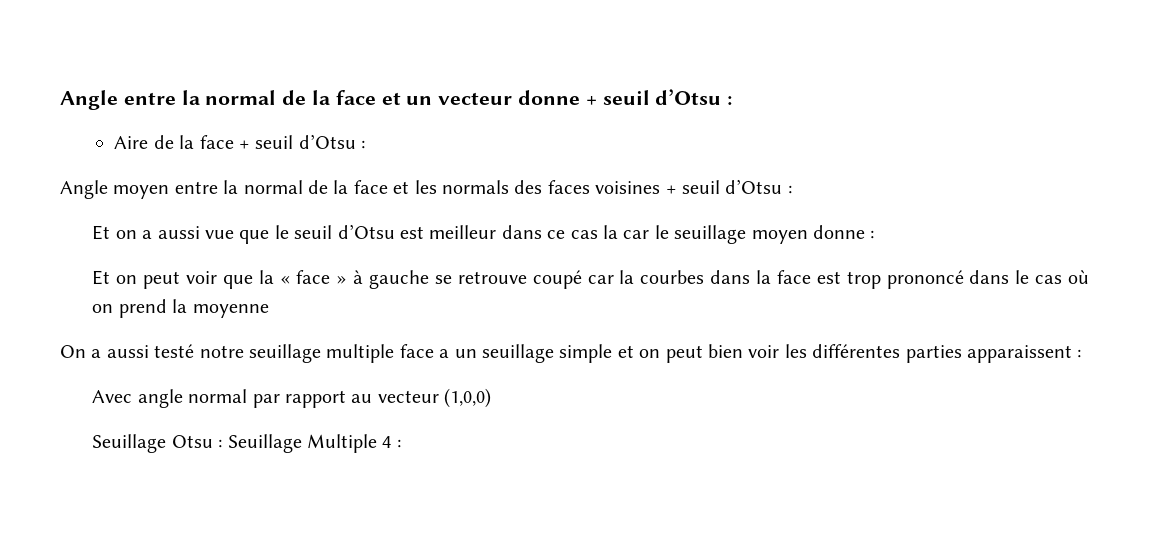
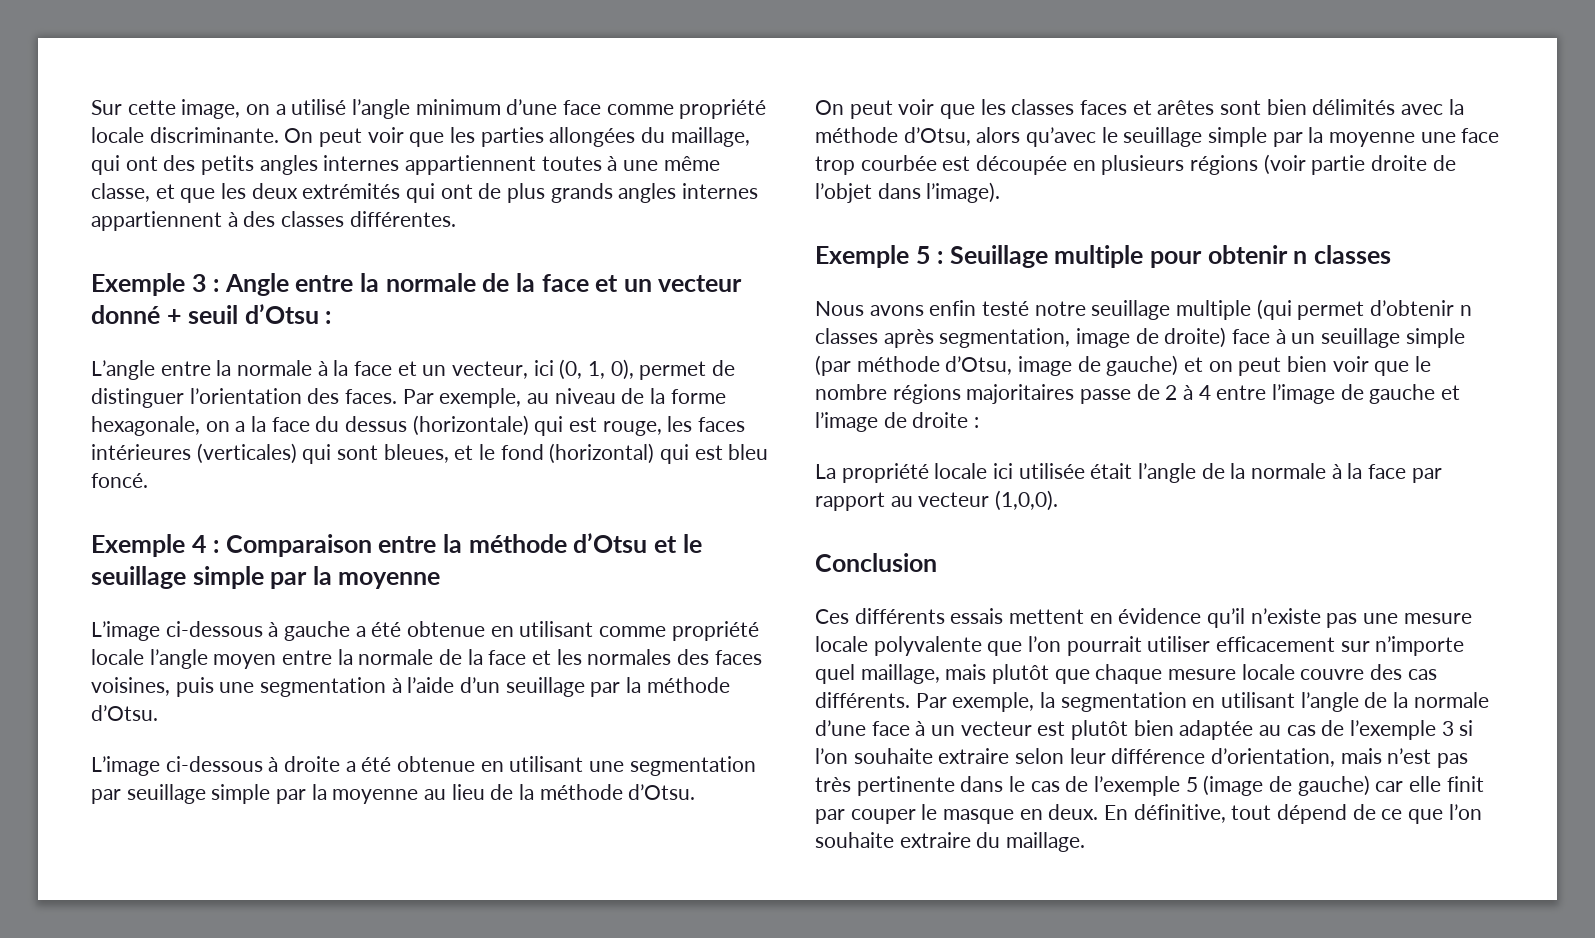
(60, 100) none -> [91,99,767,119] [91,127,750,147] [91,155,720,175] [91,183,759,203] [91,211,456,231] [91,273,220,296] Sur cette image, on a utilisé l’angle minimum d’une face comme propriété locale discriminante. On peut voir que les parties allongées du maillage, qui ont des petits angles internes appartiennent toutes à une même classe, et que les deux extrémités qui ont de plus grands angles internes appartiennent à des classes différentes. // Exemple 3 :
[205,90,277,105] normal -> [385,273,476,292] normale
[518,89,733,105] [114,134,366,149] [60,180,108,199] donne + seuil d’Otsu : // Aire de la face + seuil d’Otsu : // Angle -> [91,304,332,324] [91,359,736,380] [91,388,726,408] [91,415,746,436] [91,443,769,464] [91,473,148,488] [91,533,702,557] [91,566,441,589] [91,621,759,641] [91,649,208,669] donné + seuil d’Otsu : // L’angle entre la normale à la face et un vecteur, ici (0, 1, 0), permet de distinguer l’orientation des faces. Par exemple, au niveau de la forme hexagonale, on a la face du dessus (horizontale) qui est rouge, les faces intérieures (verticales) qui sont bleues, et le fond (horizontal) qui est bleu foncé. // Exemple 4 : Comparaison entre la méthode d’Otsu et le seuillage simple par la moyenne // L’image ci-dessous à gauche a été obtenue en utilisant comme propriété locale l’angle
[243,180,303,194] normal -> [358,649,434,665] normale
[441,180,509,194] normals -> [587,649,672,665] normales
[595,179,792,194] [92,224,875,244] [92,270,1090,289] [92,299,269,318] [60,344,613,363] voisines + seuil d’Otsu : // Et on a aussi vue que le seuil d’Otsu est meilleur dans ce cas la car le seuillage moyen donne : // Et on peut voir que la « face » à gauche se retrouve coupé car la courbes dans la face est trop prononcé dans le cas où on prend la moyenne // On a aussi testé notre seuillage multiple face a un seuillage simple -> [91,677,730,697] [91,705,158,721] [91,756,756,776] [91,784,696,804] [815,99,1464,119] [815,127,1500,147] [815,154,1456,175] [815,182,1001,203] [815,245,1391,268] [815,299,1472,320] [815,327,1465,348] [815,355,1179,376] voisines, puis une segmentation à l’aide d’un seuillage par la méthode d’Otsu. // L’image ci-dessous à droite a été obtenue en utilisant une segmentation par seuillage simple par la moyenne au lieu de la méthode d’Otsu. // On peut voir que les classes faces et arêtes sont bien délimités avec la méthode d’Otsu, alors qu’avec le seuillage simple par la moyenne une face trop courbée est découpée en plusieurs régions (voir partie droite de l’objet dans l’image). // Exemple 5 : Seuillage multiple pour obtenir n classes // Nous avons enfin testé notre seuillage multiple (qui permet d’obtenir n classes après segmentation, image de droite) face à un seuillage simple (par méthode d’Otsu, image de gauche)
[784,344,1082,363] [92,388,492,408] [92,434,401,453] les différentes parties apparaissent : // Avec angle normal par rapport au vecteur (1,0,0) // Seuillage Otsu : Seuillage Multiple 4 : -> [1374,356,1432,376] [815,384,1461,404] [815,412,980,432] [815,463,1442,483] [815,490,1059,511] [815,553,937,572] [815,608,1472,628] [815,636,1465,656] [815,664,1437,684] [815,692,1489,712] [815,720,1474,740] [815,748,1469,768] [815,775,1484,796] [815,804,1482,824] [815,832,1086,852] que le nombre régions majoritaires passe de 2 à 4 entre l’image de gauche et l’image de droite : // La propriété locale ici utilisée était l’angle de la normale à la face par rapport au vecteur (1,0,0). // Conclusion // Ces différents essais mettent en évidence qu’il n’existe pas une mesure locale polyvalente que l’on pourrait utiliser efficacement sur n’importe quel maillage, mais plutôt que chaque mesure locale couvre des cas différents. Par exemple, la segmentation en utilisant l’angle de la normale d’une face à un vecteur est plutôt bien adaptée au cas de l’exemple 3 si l’on souhaite extraire selon leur différence d’orientation, mais n’est pas très pertinente dans le cas de l’exemple 5 (image de gauche) car elle finit par couper le masque en deux. En définitive, tout dépend de ce que l’on souhaite extraire du maillage.

